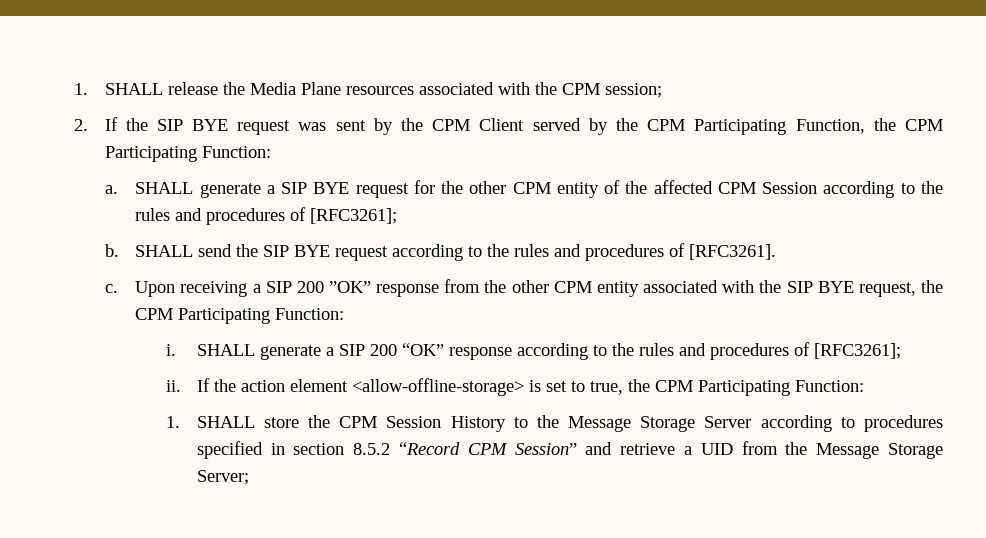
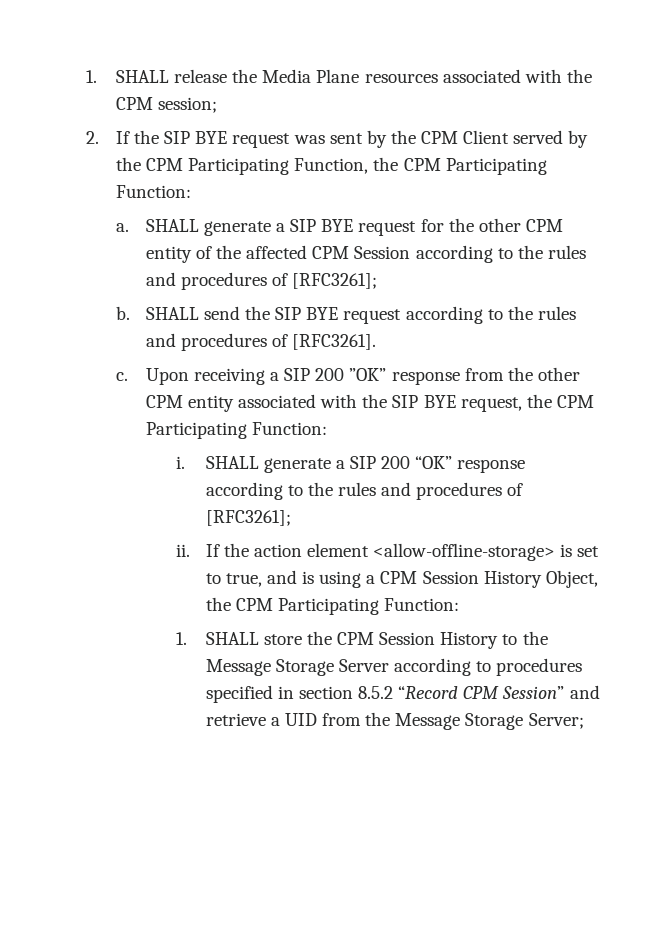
(623, 388) none -> [266,570,598,588] and is using a CPM Session History Object,

